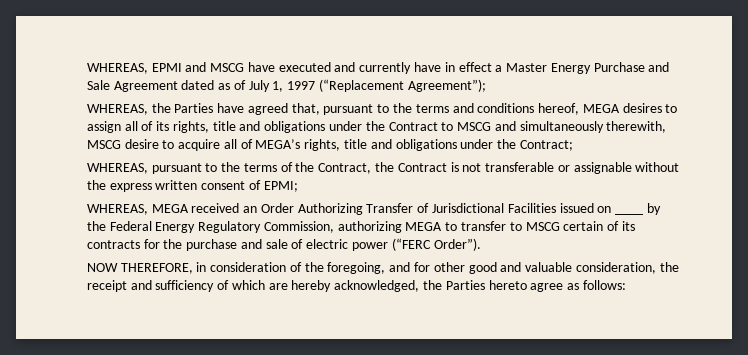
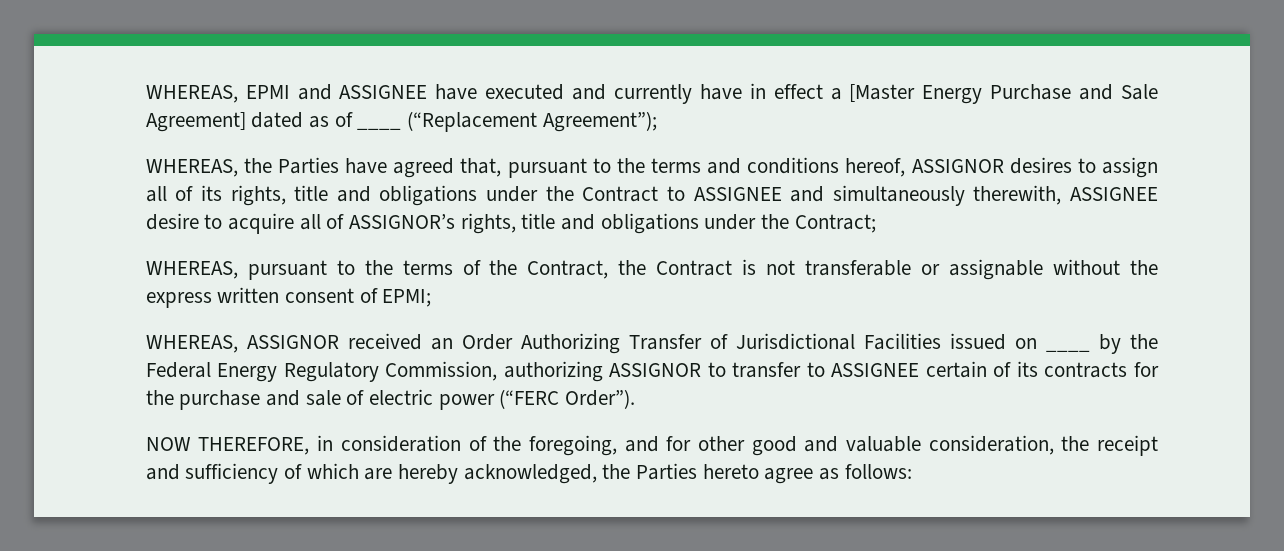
[210,63,245,72] MSCG -> [339,85,428,99] ASSIGNEE
[506,63,548,72] Master -> [849,84,916,102] [Master
[113,81,178,92] Agreement -> [145,112,246,132] Agreement]
[248,80,316,92] July 1, 1997 -> [357,127,402,130] ____
[582,104,620,113] MEGA -> [911,159,1004,173] ASSIGNOR
[457,122,492,131] MSCG -> [693,187,782,201] ASSIGNEE
[86,140,121,149] MSCG -> [1069,187,1158,201] ASSIGNEE
[255,139,301,149] MEGA’s -> [349,214,456,229] ASSIGNOR’s
[151,204,189,213] MEGA -> [246,335,339,349] ASSIGNOR
[405,222,443,231] MEGA -> [609,363,702,377] ASSIGNOR
[525,222,560,231] MSCG -> [831,363,920,377] ASSIGNEE

